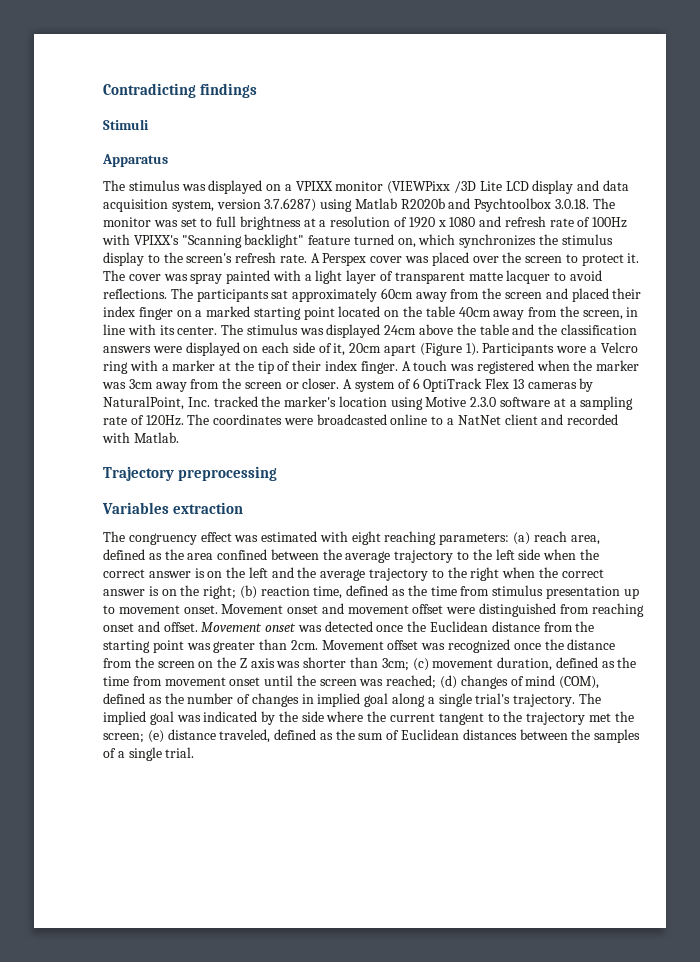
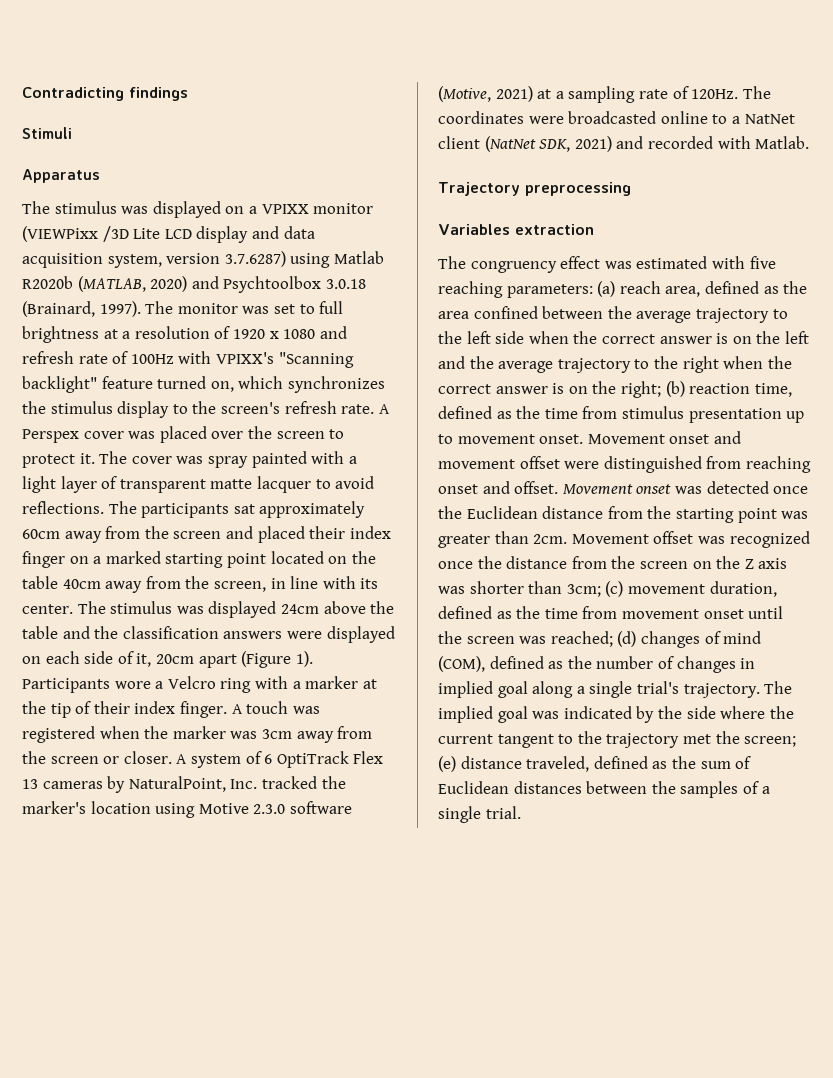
[448,198,590,212] and Psychtoolbox 3.0.18. -> [77,276,366,293] [22,301,141,317] (MATLAB, 2020) and Psychtoolbox 3.0.18 (Brainard, 1997).
(551, 402) none -> [438,86,533,102] (Motive, 2021)
(538, 419) none -> [484,136,612,152] (NatNet SDK, 2021)
[351,531,381,545] eight -> [749,256,776,269] five

